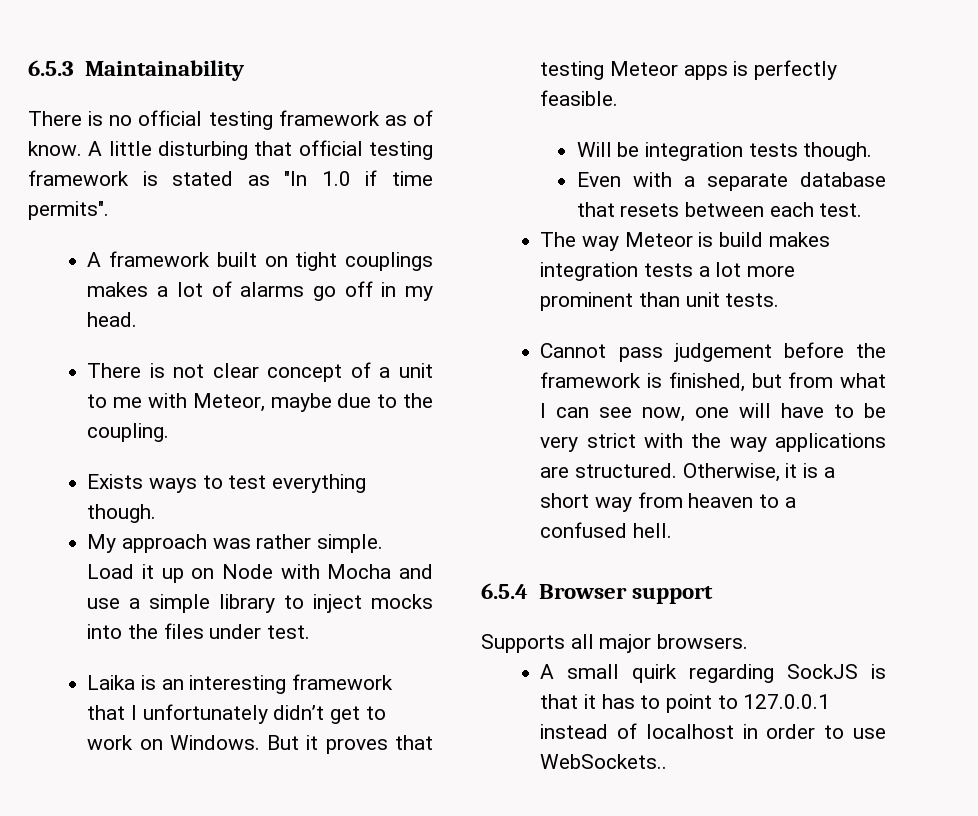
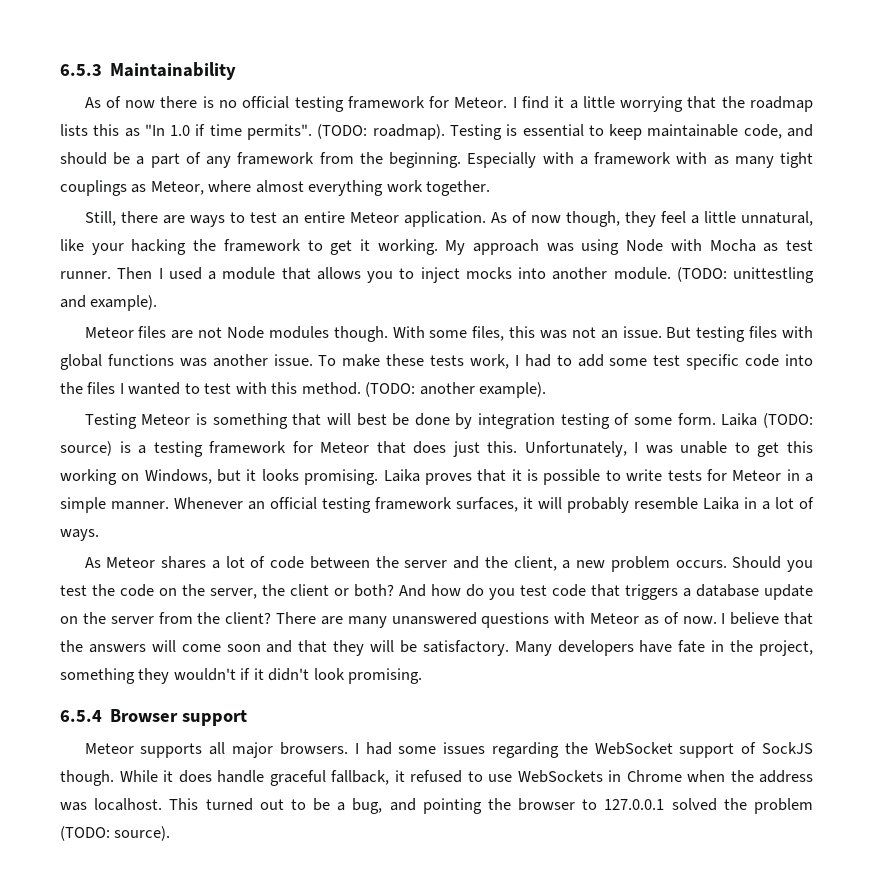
[28,111,82,126] There -> [84,96,198,108] As of now there
[384,110,433,126] [28,140,433,160] [28,170,234,186] as of know. A little disturbing that official testing framework is stated -> [429,96,814,112] [60,124,120,136] for Meteor. I find it a little worrying that the roadmap lists this
[87,251,433,271] [87,281,433,301] [87,312,138,327] [87,362,433,382] [87,393,434,412] [87,423,170,442] [87,474,367,493] [87,504,157,523] [87,534,384,553] [87,564,433,583] [87,594,433,613] [87,623,311,639] [87,674,394,694] [87,704,386,724] [87,735,433,754] [540,60,838,80] [540,90,619,106] [576,142,873,161] [576,172,886,191] [576,202,863,217] [540,232,830,251] [540,262,796,281] [540,292,780,311] [540,342,886,362] [540,372,886,392] [540,403,886,422] [540,433,886,452] [540,463,835,482] [540,492,796,512] [540,522,673,538] // A framework built on tight couplings makes a lot of alarms go off in my head. // There is not clear concept of a unit to me with Meteor, maybe due to the coupling. // Exists ways to test everything though. // My approach was rather simple. Load it up on Node with Mocha and use a simple library to inject mocks into the files under test. // Laika is an interesting framework that I unfortunately didn’t get to work on Windows. But it proves that testing Meteor apps is perfectly feasible. // Will be integration tests though. // Even with a separate database that resets between each test. // The way Meteor is build makes integration tests a lot more prominent than unit tests. // Cannot pass judgement before the framework is finished, but from what I can see now, one will have to be very strict with the way applications are structured. Otherwise, it is a short way from heaven to a confused hell. -> [317,124,813,140] [60,152,814,168] [60,180,491,196] [84,211,814,227] [60,239,814,255] [60,267,814,283] [60,295,158,311] [84,326,813,342] [60,354,814,370] [60,382,547,398] [84,413,813,429] [60,441,813,457] [60,469,813,485] [60,497,814,513] [60,529,99,541] [84,556,813,572] [60,584,813,600] [60,612,814,628] [60,640,813,656] [60,668,423,684] (TODO: roadmap). Testing is essential to keep maintainable code, and should be a part of any framework from the beginning. Especially with a framework with as many tight couplings as Meteor, where almost everything work together. // Still, there are ways to test an entire Meteor application. As of now though, they feel a little unnatural, like your hacking the framework to get it working. My approach was using Node with Mocha as test runner. Then I used a module that allows you to inject mocks into another module. (TODO: unittestling and example). // Meteor files are not Node modules though. With some files, this was not an issue. But testing files with global functions was another issue. To make these tests work, I had to add some test specific code into the files I wanted to test with this method. (TODO: another example). // Testing Meteor is something that will best be done by integration testing of some form. Laika (TODO: source) is a testing framework for Meteor that does just this. Unfortunately, I was unable to get this working on Windows, but it looks promising. Laika proves that it is possible to write tests for Meteor in a simple manner. Whenever an official testing framework surfaces, it will probably resemble Laika in a lot of ways. // As Meteor shares a lot of code between the server and the client, a new problem occurs. Should you test the code on the server, the client or both? And how do you test code that triggers a database update on the server from the client? There are many unanswered questions with Meteor as of now. I believe that the answers will come soon and that they will be satisfactory. Many developers have fate in the project, something they wouldn't if it didn't look promising.
[481,634,565,653] Supports -> [84,743,203,758] Meteor supports
[540,664,886,683] [540,694,831,713] [540,723,886,739] [540,754,668,769] // A small quirk regarding SockJS is that it has to point to 127.0.0.1 instead of localhost in order to use WebSockets.. -> [354,742,814,758] [60,770,813,786] [60,798,813,814] [60,826,171,841] I had some issues regarding the WebSocket support of SockJS though. While it does handle graceful fallback, it refused to use WebSockets in Chrome when the address was localhost. This turned out to be a bug, and pointing the browser to 127.0.0.1 solved the problem (TODO: source).

